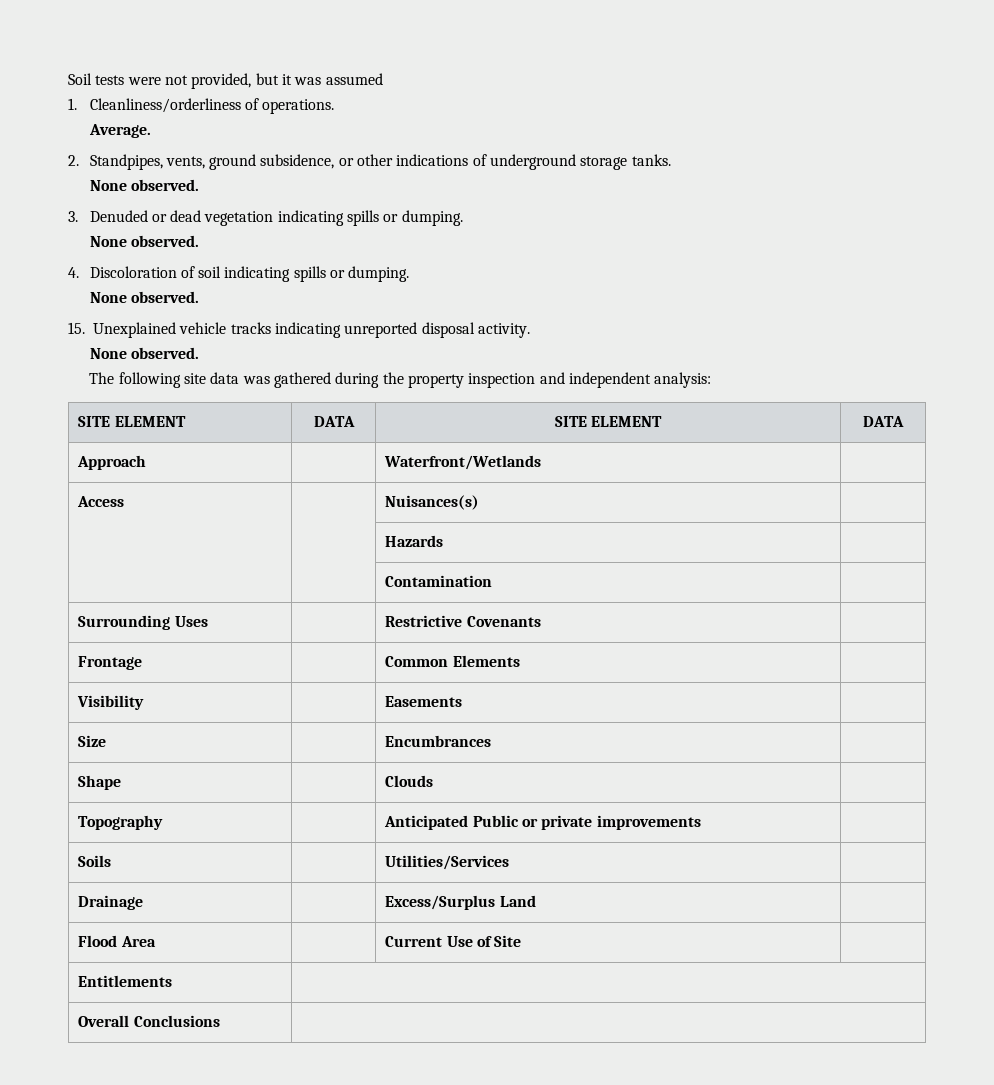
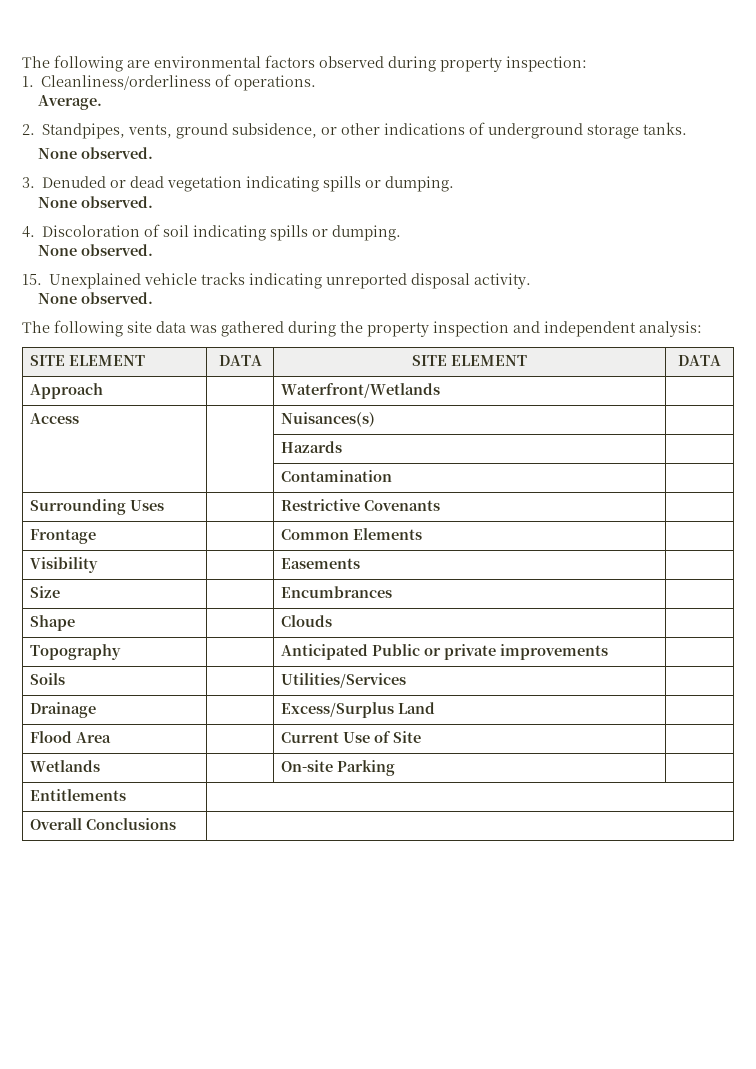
[68,73,383,89] Soil tests were not provided, but it was assumed -> [22,55,587,72] The following are environmental factors observed during property inspection:
(522, 941) none -> [30,760,101,772] [281,760,396,776] // Wetlands | | On-site Parking |

